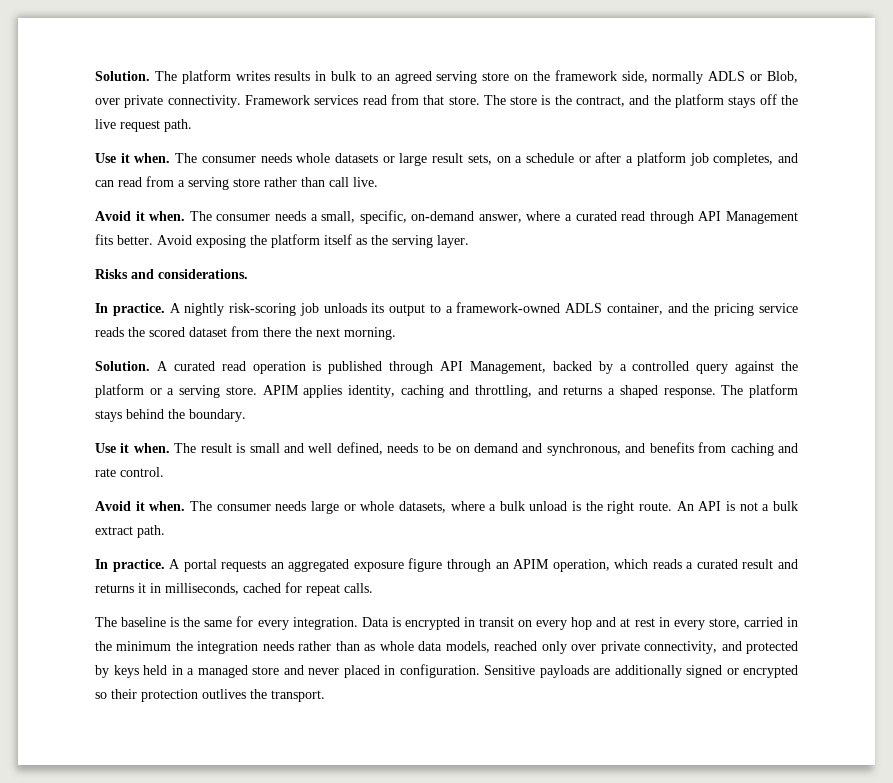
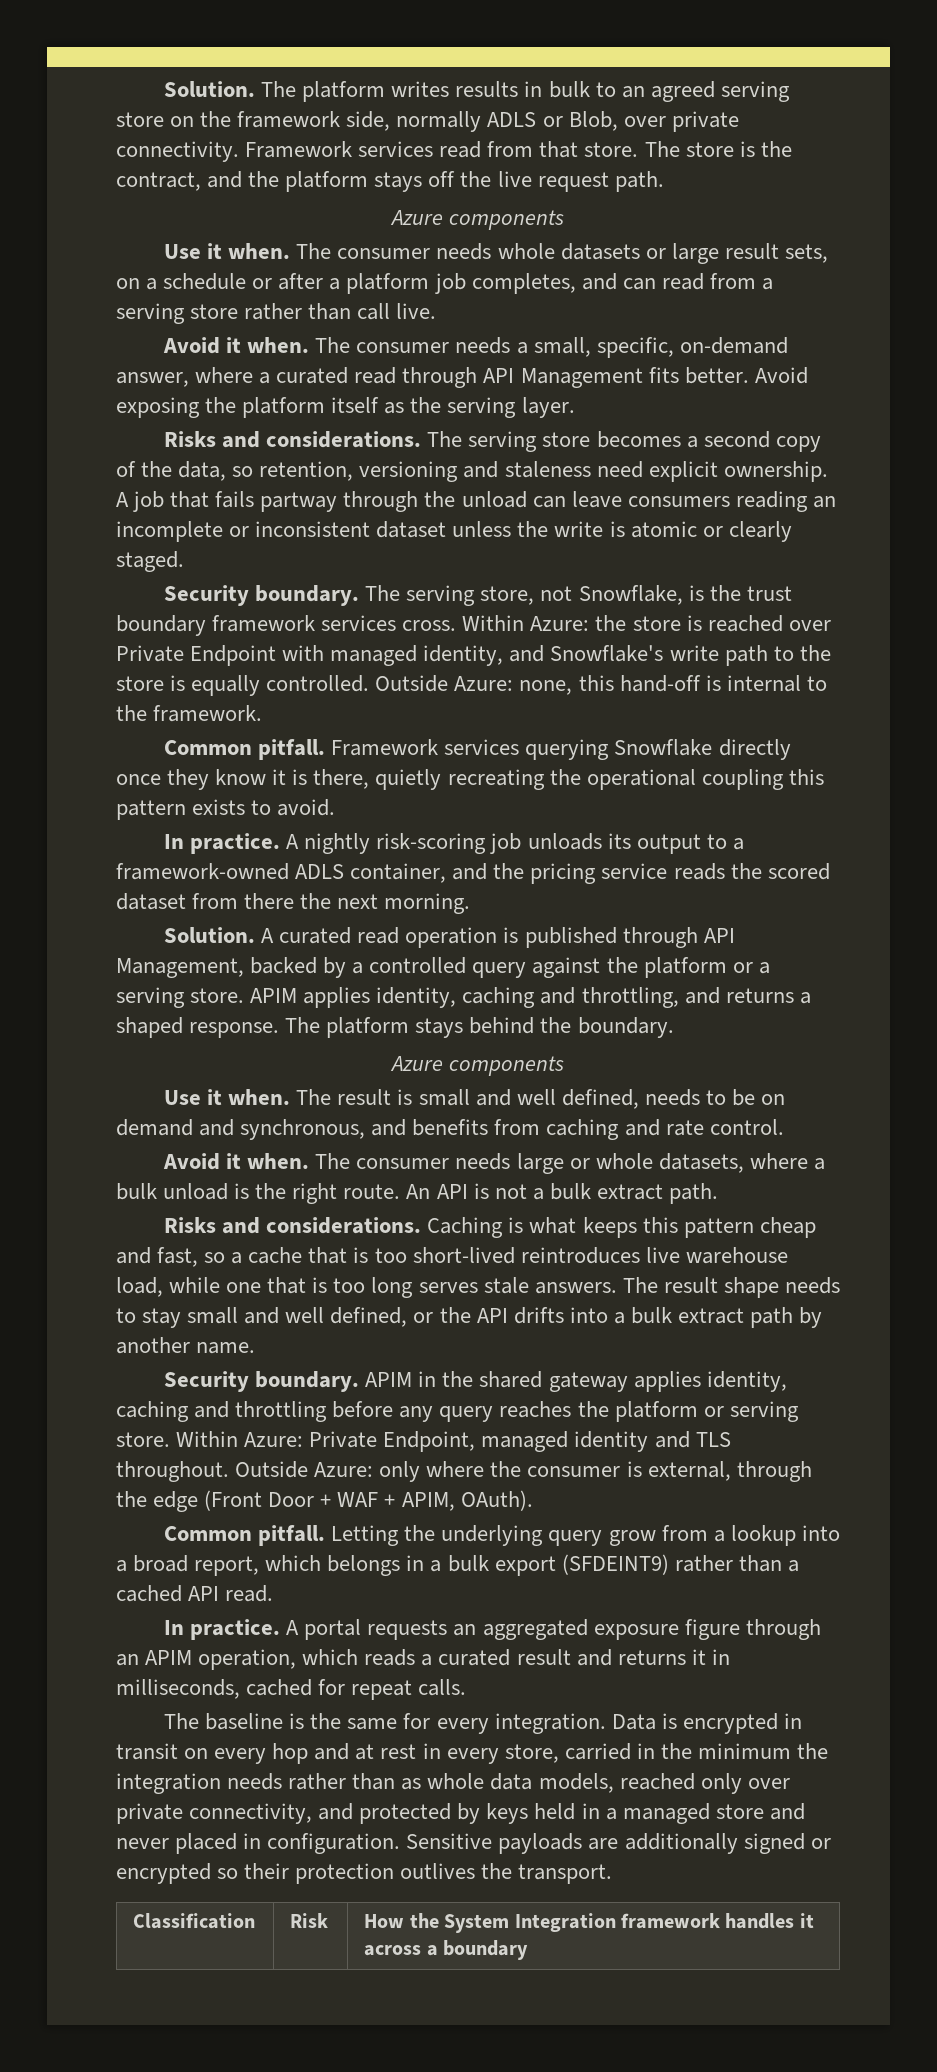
(192, 125) none -> [389,210,565,230] // Azure components
(248, 274) none -> [427,431,821,452] [116,461,828,482] [116,491,836,512] [116,521,792,542] [116,551,184,572] [164,585,792,606] [116,615,831,636] [116,645,831,666] [116,675,827,696] [116,705,263,722] [164,739,791,760] [116,769,824,790] [116,799,336,820] The serving store becomes a second copy of the data, so retention, versioning and staleness need explicit ownership. A job that fails partway through the unload can leave consumers reading an incomplete or inconsistent dataset unless the write is atomic or clearly staged. // Security boundary. The serving store, not Snowflake, is the trust boundary framework services cross. Within Azure: the store is reached over Private Endpoint with managed identity, and Snowflake's write path to the store is equally controlled. Outside Azure: none, this hand-off is internal to the framework. // Common pitfall. Framework services querying Snowflake directly once they know it is there, quietly recreating the operational coupling this pattern exists to avoid.
(246, 415) none -> [389,1056,565,1076] // Azure components
(165, 531) none -> [164,1217,816,1238] [116,1247,788,1267] [116,1277,840,1298] [116,1307,823,1328] [116,1337,256,1354] [164,1371,787,1392] [116,1401,799,1422] [116,1431,731,1452] [116,1461,812,1482] [116,1490,533,1512] [164,1525,840,1546] [116,1554,799,1576] [116,1585,274,1602] // Risks and considerations. Caching is what keeps this pattern cheap and fast, so a cache that is too short-lived reintroduces live warehouse load, while one that is too long serves stale answers. The result shape needs to stay small and well defined, or the API drifts into a bulk extract path by another name. // Security boundary. APIM in the shared gateway applies identity, caching and throttling before any query reaches the platform or serving store. Within Azure: Private Endpoint, managed identity and TLS throughout. Outside Azure: only where the consumer is external, through the edge (Front Door + WAF + APIM, OAuth). // Common pitfall. Letting the underlying query grow from a lookup into a broad report, which belongs in a bulk export (SFDEINT9) rather than a cached API read.
(325, 696) none -> [133,1913,256,1929] [290,1913,329,1928] [364,1913,814,1933] [364,1940,529,1960] // Classification | Risk | How the System Integration framework handles it across a boundary

